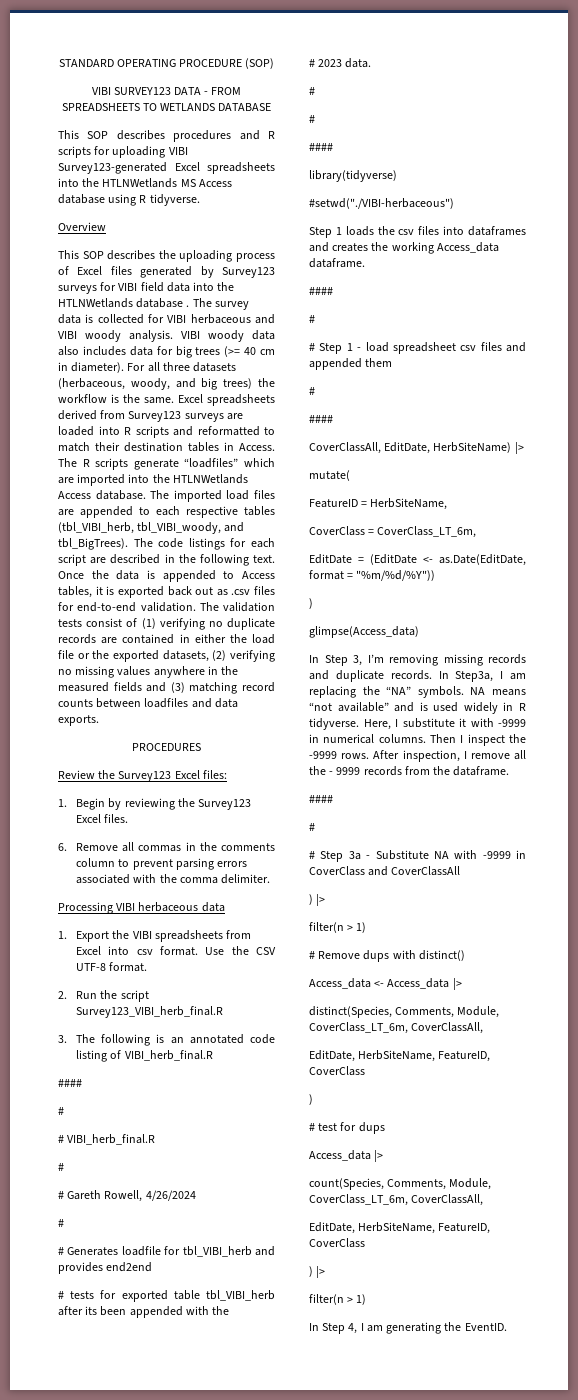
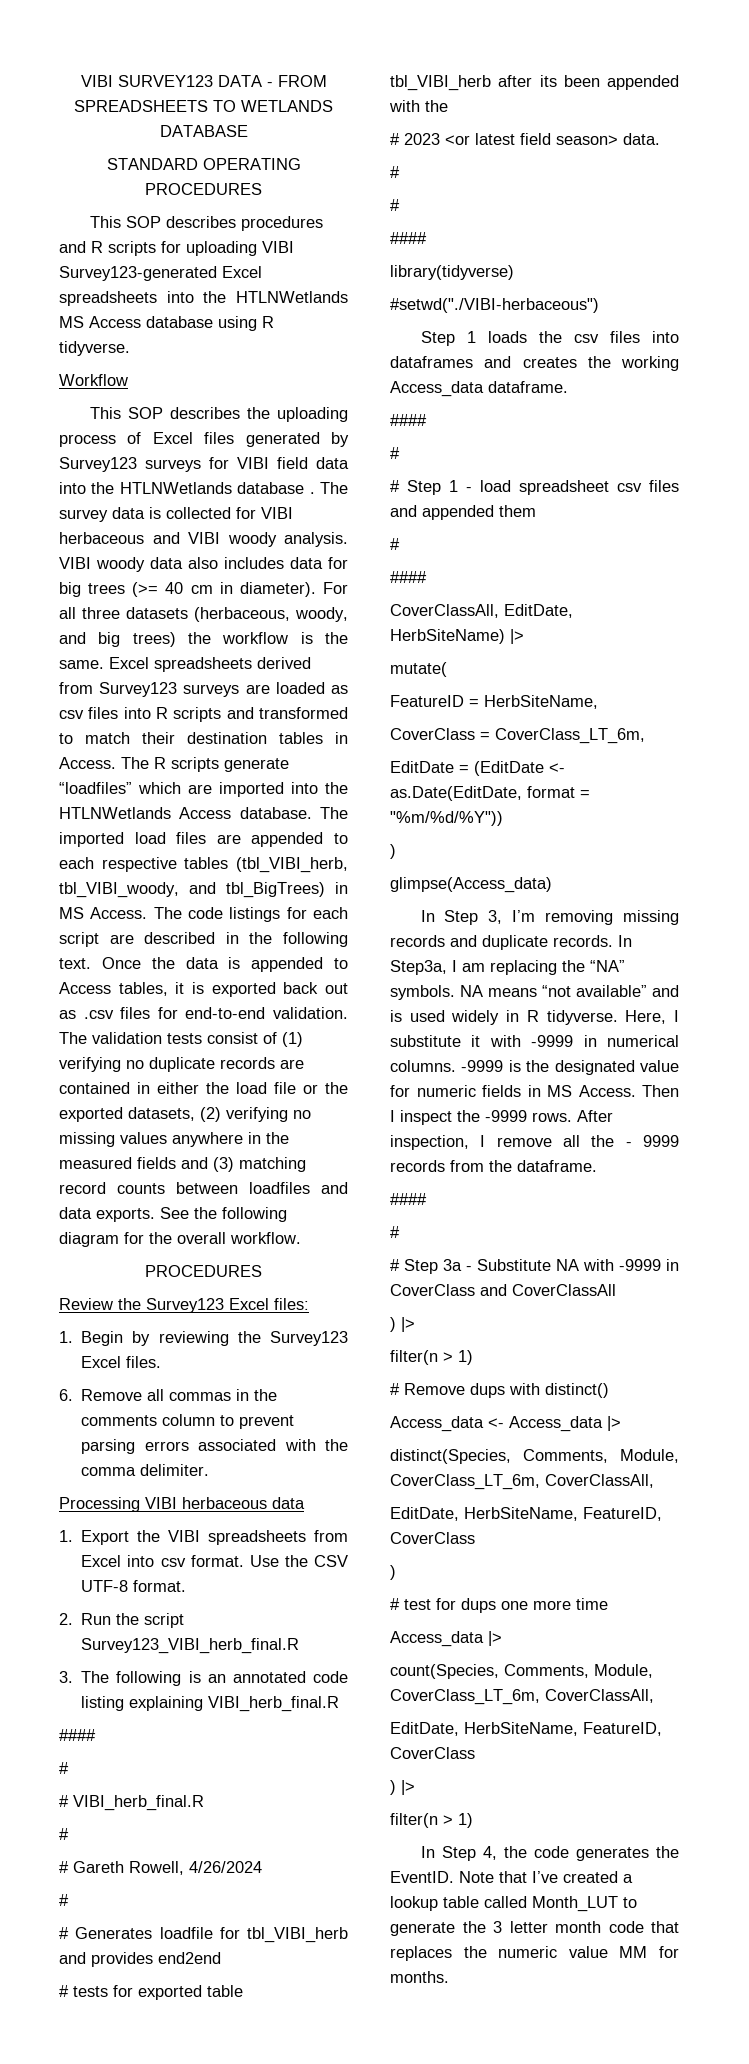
[58,58,275,69] STANDARD OPERATING PROCEDURE (SOP) // -> (80, 81) none
(272, 107) none -> [106,158,301,170] [145,183,262,195] // STANDARD OPERATING PROCEDURES
[58,222,106,231] Overview -> [59,374,128,386] Workflow
(94, 431) none -> [330,685,348,694] [59,707,119,719] as csv files
[197,426,260,436] reformatted -> [259,707,348,719] transformed
[58,538,128,550] tbl_BigTrees). -> [226,882,348,898] [59,907,148,919] tbl_BigTrees) in MS Access.
(99, 720) none -> [160,1207,287,1222] [59,1232,301,1247] See the following diagram for the overall workflow.
[110,1050,122,1059] of -> [129,1696,204,1711] explaining
(343, 63) none -> [445,133,618,145] <or latest field season>
(426, 738) none -> [461,1060,679,1075] [390,1085,636,1097] -9999 is the designated value for numeric fields in MS Access.
(385, 1128) none -> [501,1598,608,1610] one more time
[360,1322,507,1334] I am generating the EventID. -> [503,1846,679,1861] [390,1871,633,1883] [390,1896,637,1912] [390,1921,679,1936] [390,1946,679,1961] [390,1971,449,1983] the code generates the EventID. Note that I’ve created a lookup table called Month_LUT to generate the 3 letter month code that replaces the numeric value MM for months.

